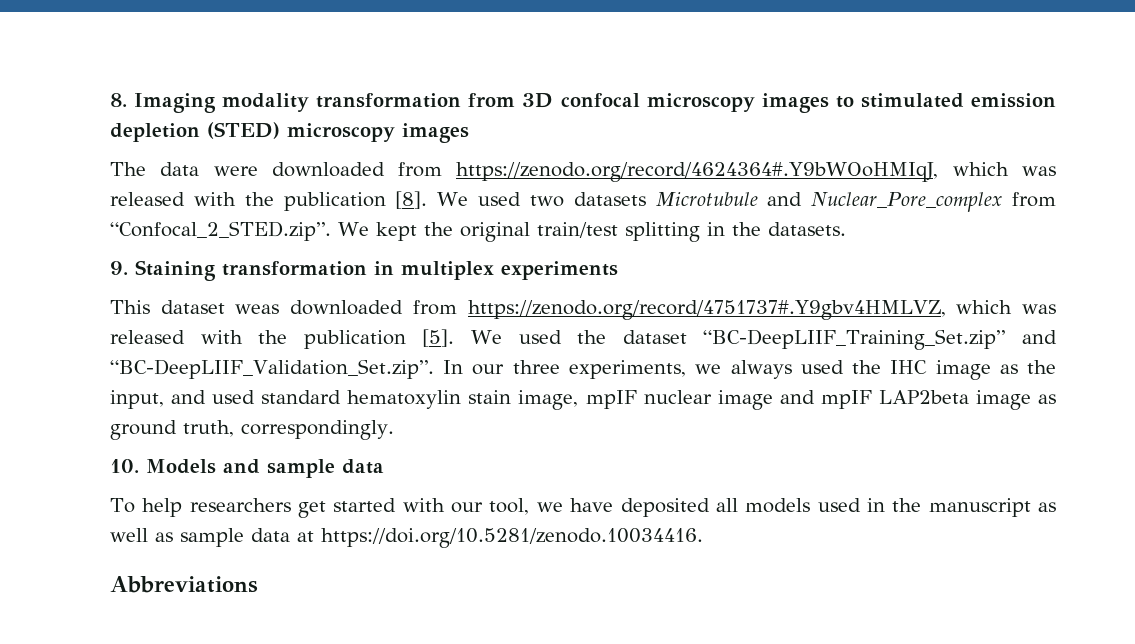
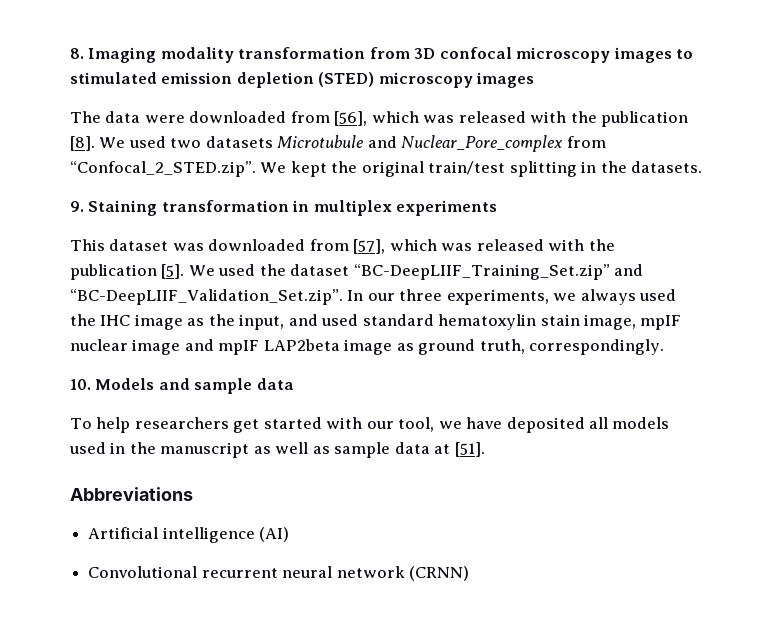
[456,162,939,182] https://zenodo.org/record/4624364#.Y9bWOoHMIqJ, -> [334,111,368,126] [56],
[235,300,946,320] weas downloaded from https://zenodo.org/record/4751737#.Y9gbv4HMLVZ, -> [172,239,386,254] was downloaded from [57],
[321,528,703,548] https://doi.org/10.5281/zenodo.10034416. -> [454,442,485,457] [51].
(258, 584) none -> [88,527,290,543] [88,566,469,581] // Artificial intelligence (AI) // Convolutional recurrent neural network (CRNN)

